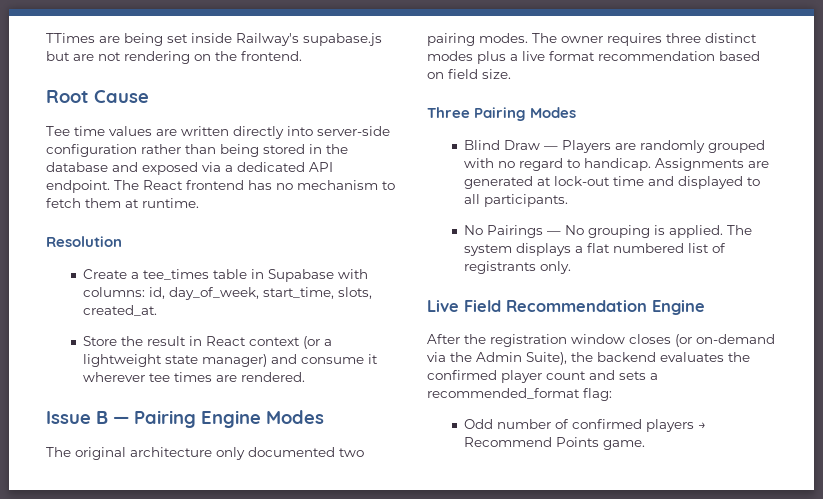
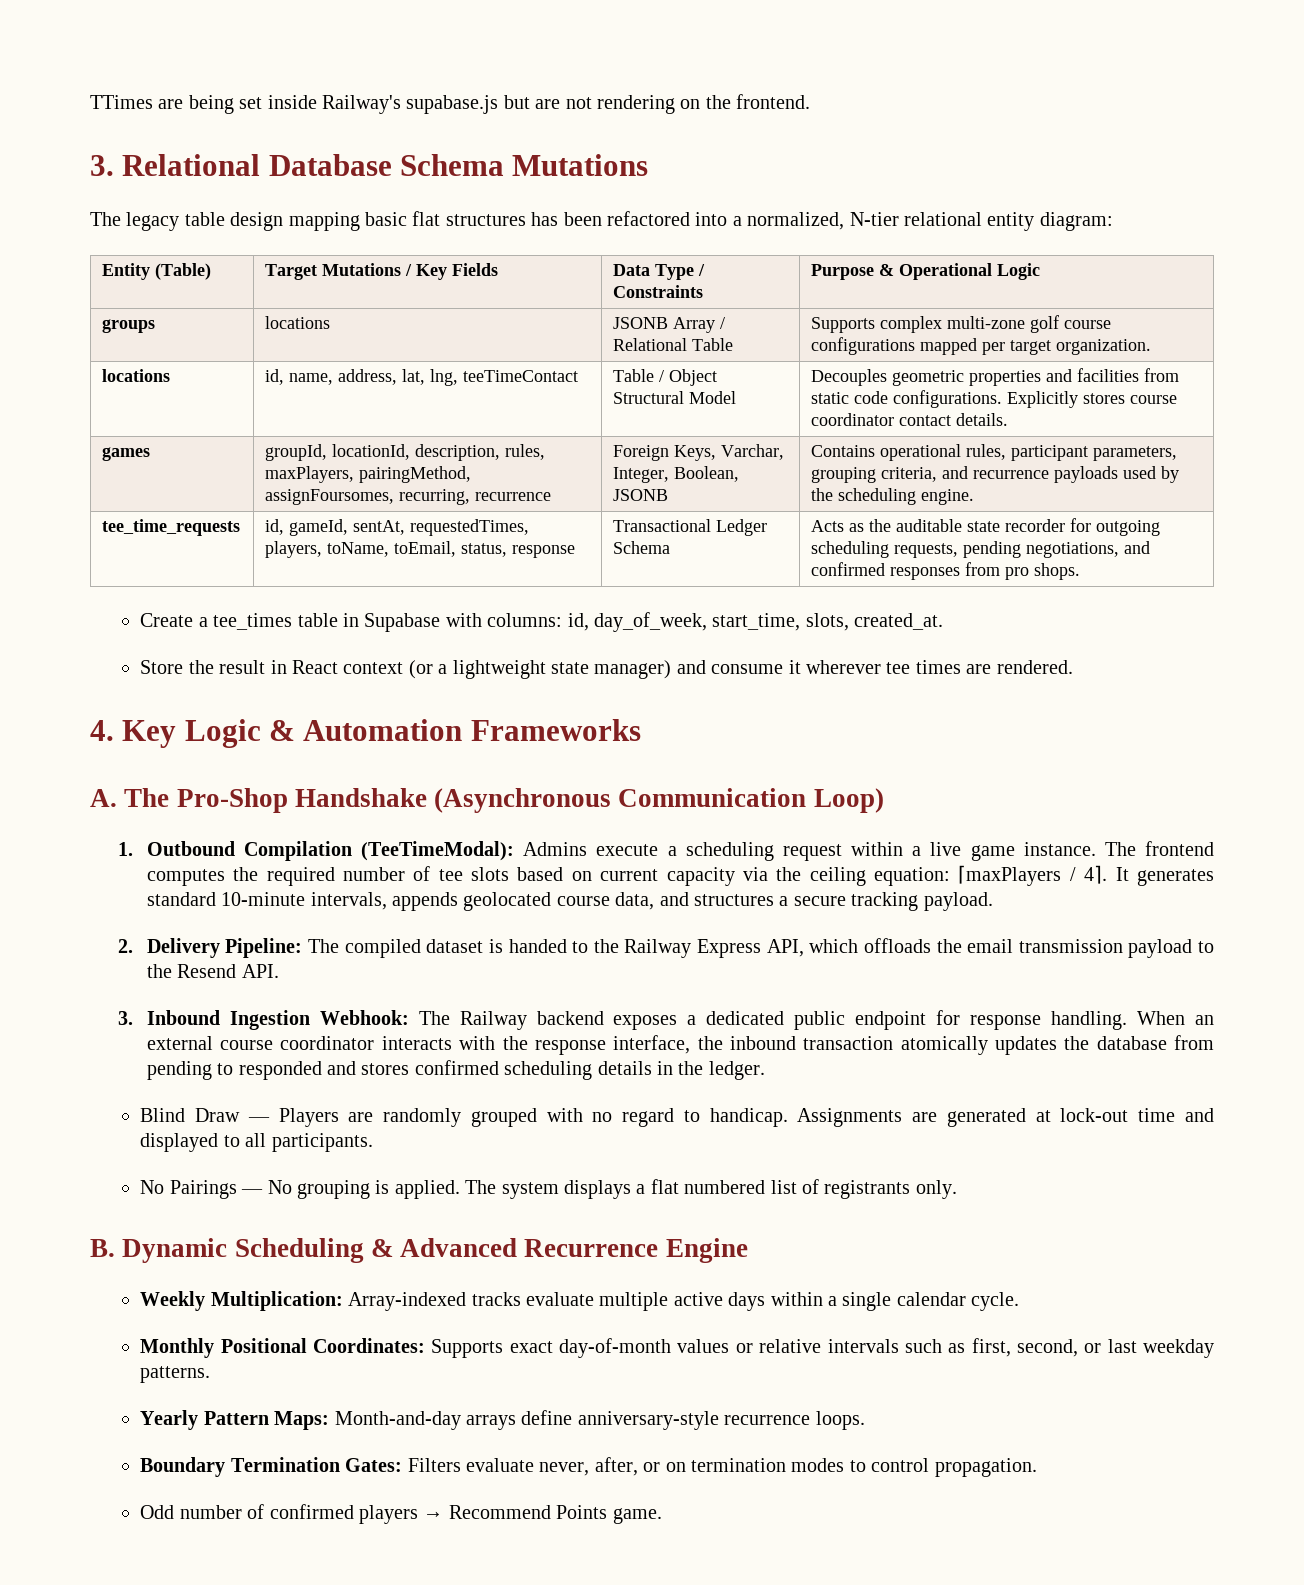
[46,90,149,103] [46,126,390,139] [46,144,348,157] [46,162,333,175] [46,180,395,193] [46,198,199,208] [46,236,122,247] Root Cause // Tee time values are written directly into server-side configuration rather than being stored in the database and exposed via a dedicated API endpoint. The React frontend has no mechanism to fetch them at runtime. // Resolution -> [90,154,649,176] [90,211,1113,231] [102,263,212,280] [265,263,499,280] [613,264,706,280] [613,285,704,298] [811,263,1041,280] [102,319,156,333] [265,316,331,329] [613,317,726,333] [613,338,734,351] [811,315,1112,333] [811,337,1152,355] [102,369,171,382] [265,369,579,386] [613,369,718,386] [613,391,737,404] [811,368,1180,386] [811,390,1178,408] [811,413,1009,426] [102,447,151,461] [265,444,546,461] [265,466,472,483] [265,489,552,505] [613,444,785,461] [613,466,740,483] [613,489,669,501] [811,444,1178,461] [811,466,1180,483] [811,488,975,505] [102,519,241,536] [265,519,530,536] [265,541,576,558] [613,519,768,536] [613,541,671,554] [811,518,1161,536] [811,541,1151,558] [811,562,1081,580] 3. Relational Database Schema Mutations // The legacy table design mapping basic flat structures has been refactored into a normalized, N-tier relational entity diagram: // Entity (Table) | Target Mutations / Key Fields | Data Type / Constraints | Purpose & Operational Logic // groups | locations | JSONB Array / Relational Table | Supports complex multi-zone golf course configurations mapped per target organization. // locations | id, name, address, lat, lng, teeTimeContact | Table / Object Structural Model | Decouples geometric properties and facilities from static code configurations. Explicitly stores course coordinator contact details. // games | groupId, locationId, description, rules, maxPlayers, pairingMethod, assignFoursomes, recurring, recurrence | Foreign Keys, Varchar, Integer, Boolean, JSONB | Contains operational rules, participant parameters, grouping criteria, and recurrence payloads used by the scheduling engine. // tee_time_requests | id, gameId, sentAt, requestedTimes, players, toName, toEmail, status, response | Transactional Ledger Schema | Acts as the auditable state recorder for outgoing scheduling requests, pending negotiations, and confirmed responses from pro shops.
[46,410,324,428] [46,447,364,460] [427,33,757,46] [427,51,760,64] [427,69,511,79] [427,107,577,121] Issue B — Pairing Engine Modes // The original architecture only documented two pairing modes. The owner requires three distinct modes plus a live format recommendation based on field size. // Three Pairing Modes -> [90,719,641,748] [90,788,884,813] [118,841,1214,861] [146,865,1214,886] [146,892,993,911] [118,938,1215,958] [146,964,279,978] [118,1010,1214,1030] [146,1035,1214,1055] [146,1060,765,1080] 4. Key Logic & Automation Frameworks // A. The Pro-Shop Handshake (Asynchronous Communication Loop) // 1. Outbound Compilation (TeeTimeModal): Admins execute a scheduling request within a live game instance. The frontend computes the required number of tee slots based on current capacity via the ceiling equation: ⌈maxPlayers / 4⌉. It generates standard 10-minute intervals, appends geolocated course data, and structures a secure tracking payload. // 2. Delivery Pipeline: The compiled dataset is handed to the Railway Express API, which offloads the email transmission payload to the Resend API. // 3. Inbound Ingestion Webhook: The Railway backend exposes a dedicated public endpoint for response handling. When an external course coordinator interacts with the response interface, the inbound transaction atomically updates the database from pending to responded and stores confirmed scheduling details in the ledger.
[427,300,705,315] [427,334,775,347] [427,352,750,365] [427,370,658,383] [427,388,612,401] Live Field Recommendation Engine // After the registration window closes (or on-demand via the Admin Suite), the backend evaluates the confirmed player count and sets a recommended_format flag: -> [90,1238,748,1263] [140,1291,1020,1311] [140,1338,1214,1358] [140,1366,211,1383] [140,1410,865,1430] [140,1457,1037,1477] B. Dynamic Scheduling & Advanced Recurrence Engine // Weekly Multiplication: Array-indexed tracks evaluate multiple active days within a single calendar cycle. // Monthly Positional Coordinates: Supports exact day-of-month values or relative intervals such as first, second, or last weekday patterns. // Yearly Pattern Maps: Month-and-day arrays define anniversary-style recurrence loops. // Boundary Termination Gates: Filters evaluate never, after, or on termination modes to control propagation.

